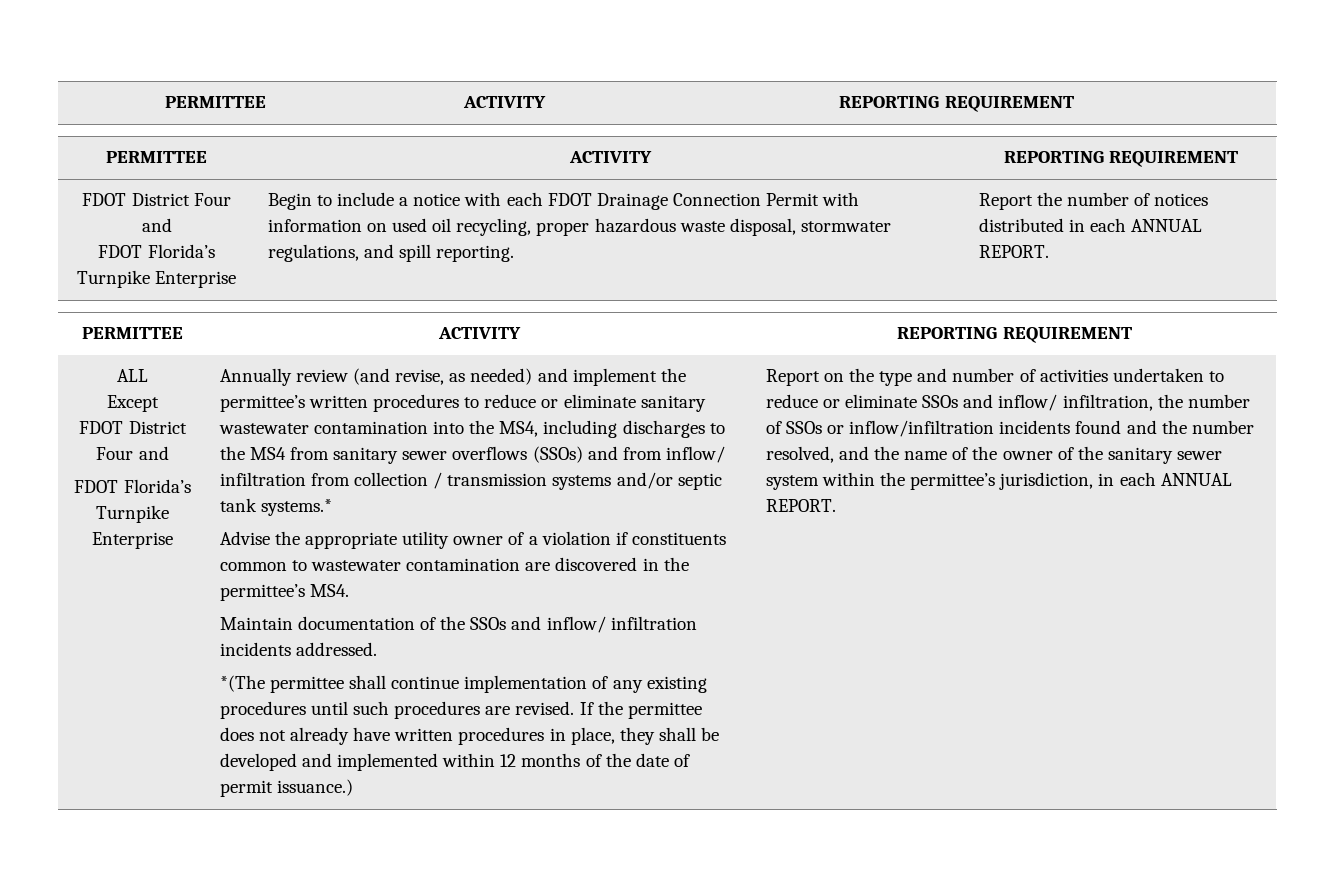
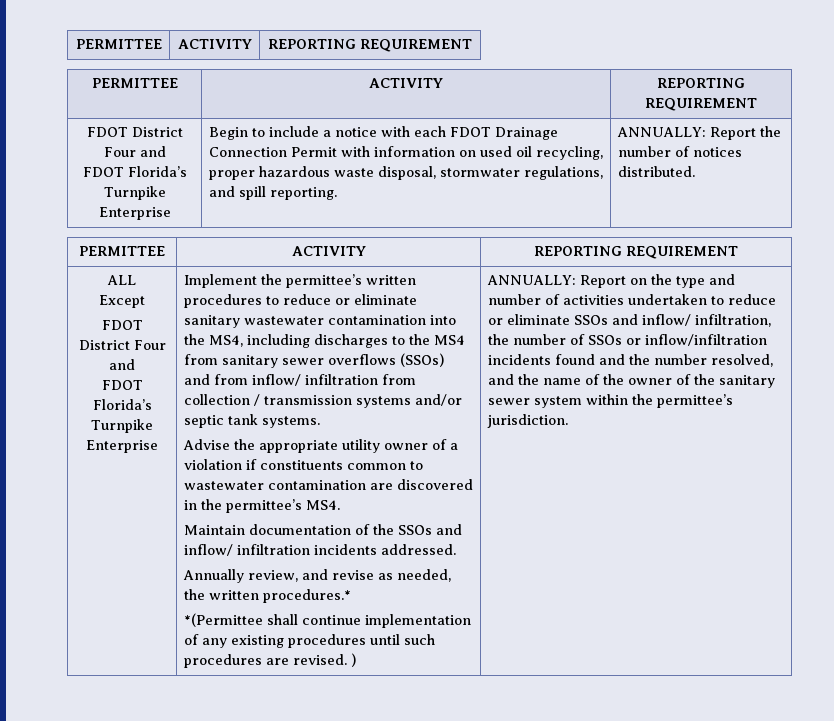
(515, 253) none -> [616,127,706,137] ANNUALLY:
[978,218,1203,232] [978,245,1049,258] distributed in each ANNUAL REPORT. -> [617,166,695,177] distributed.
[219,368,657,386] Annually review (and revise, as needed) and implement -> [183,274,257,288] Implement
[260,499,332,516] systems.* -> [261,416,320,428] systems.
[219,675,344,693] *(The permittee -> [182,569,451,583] [183,589,351,603] [183,613,263,627] Annually review, and revise as needed, the written procedures.* // *(Permittee
[579,701,702,719] [219,727,720,745] [219,753,690,771] [219,779,353,797] If the permittee does not already have written procedures in place, they shall be developed and implemented within 12 months of the date of permit issuance.) | -> [350,653,356,667] [486,275,576,285] ) | ANNUALLY:
[999,472,1232,490] [765,499,836,512] jurisdiction, in each ANNUAL REPORT. -> [486,414,568,428] jurisdiction.

